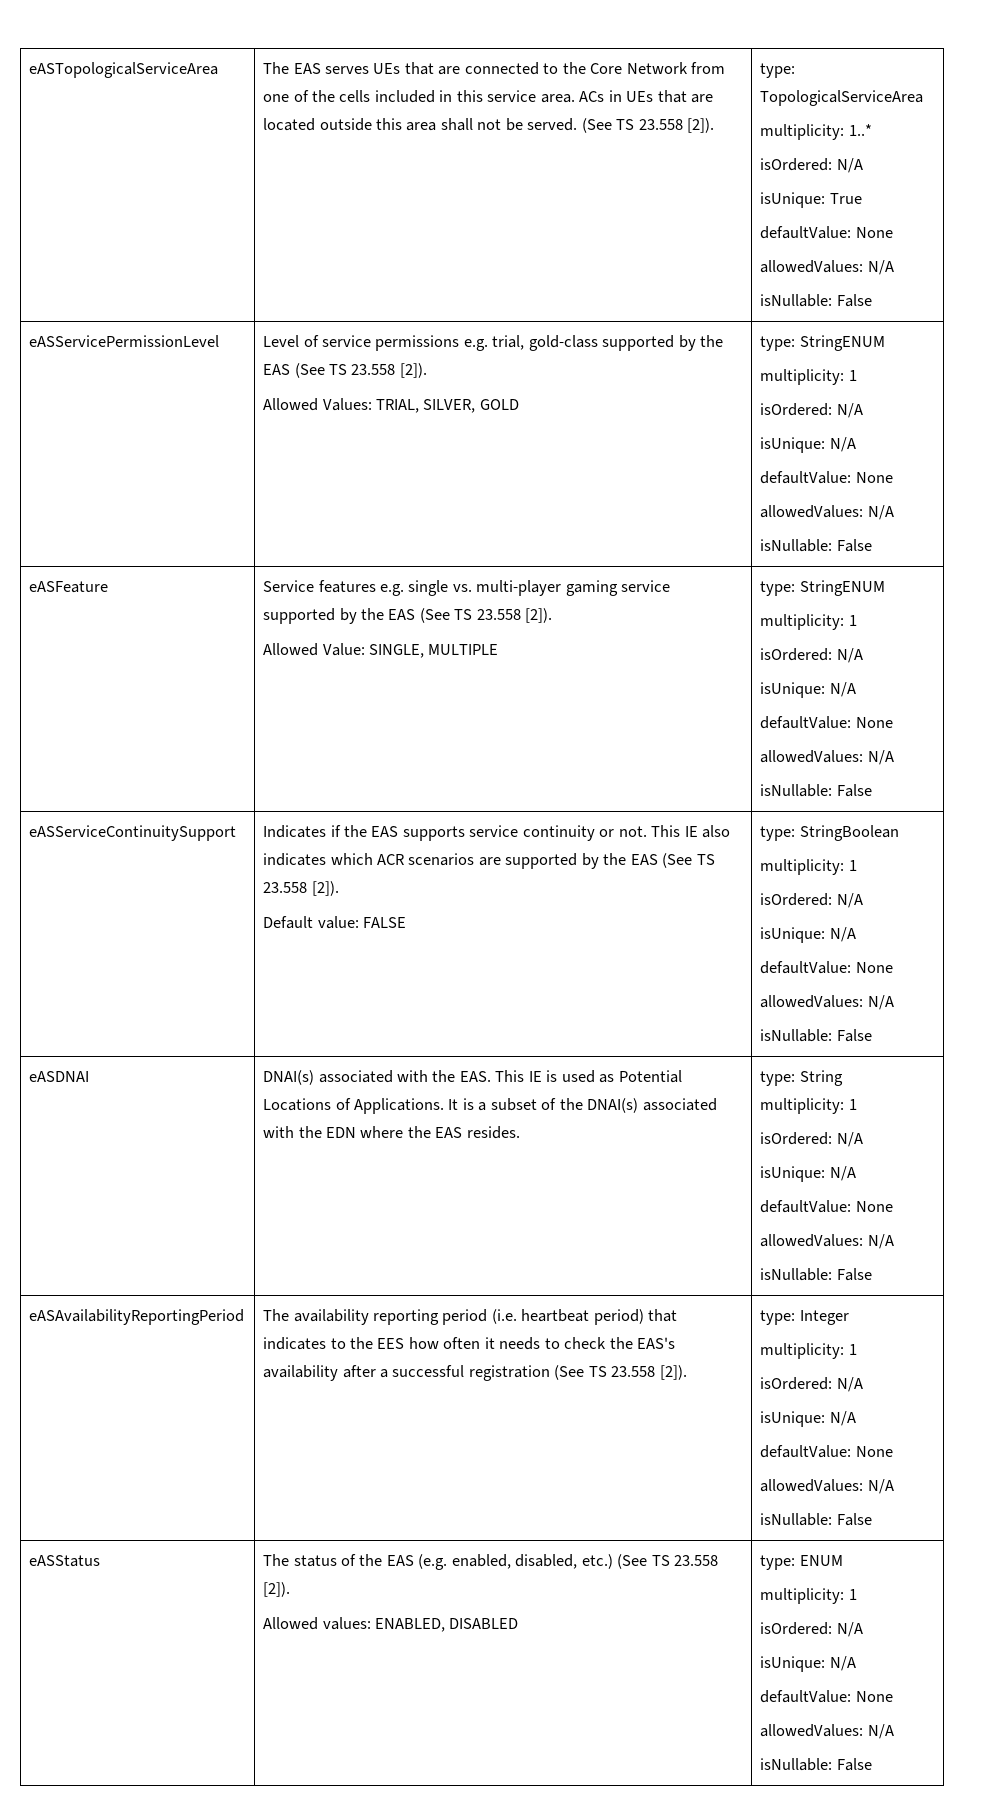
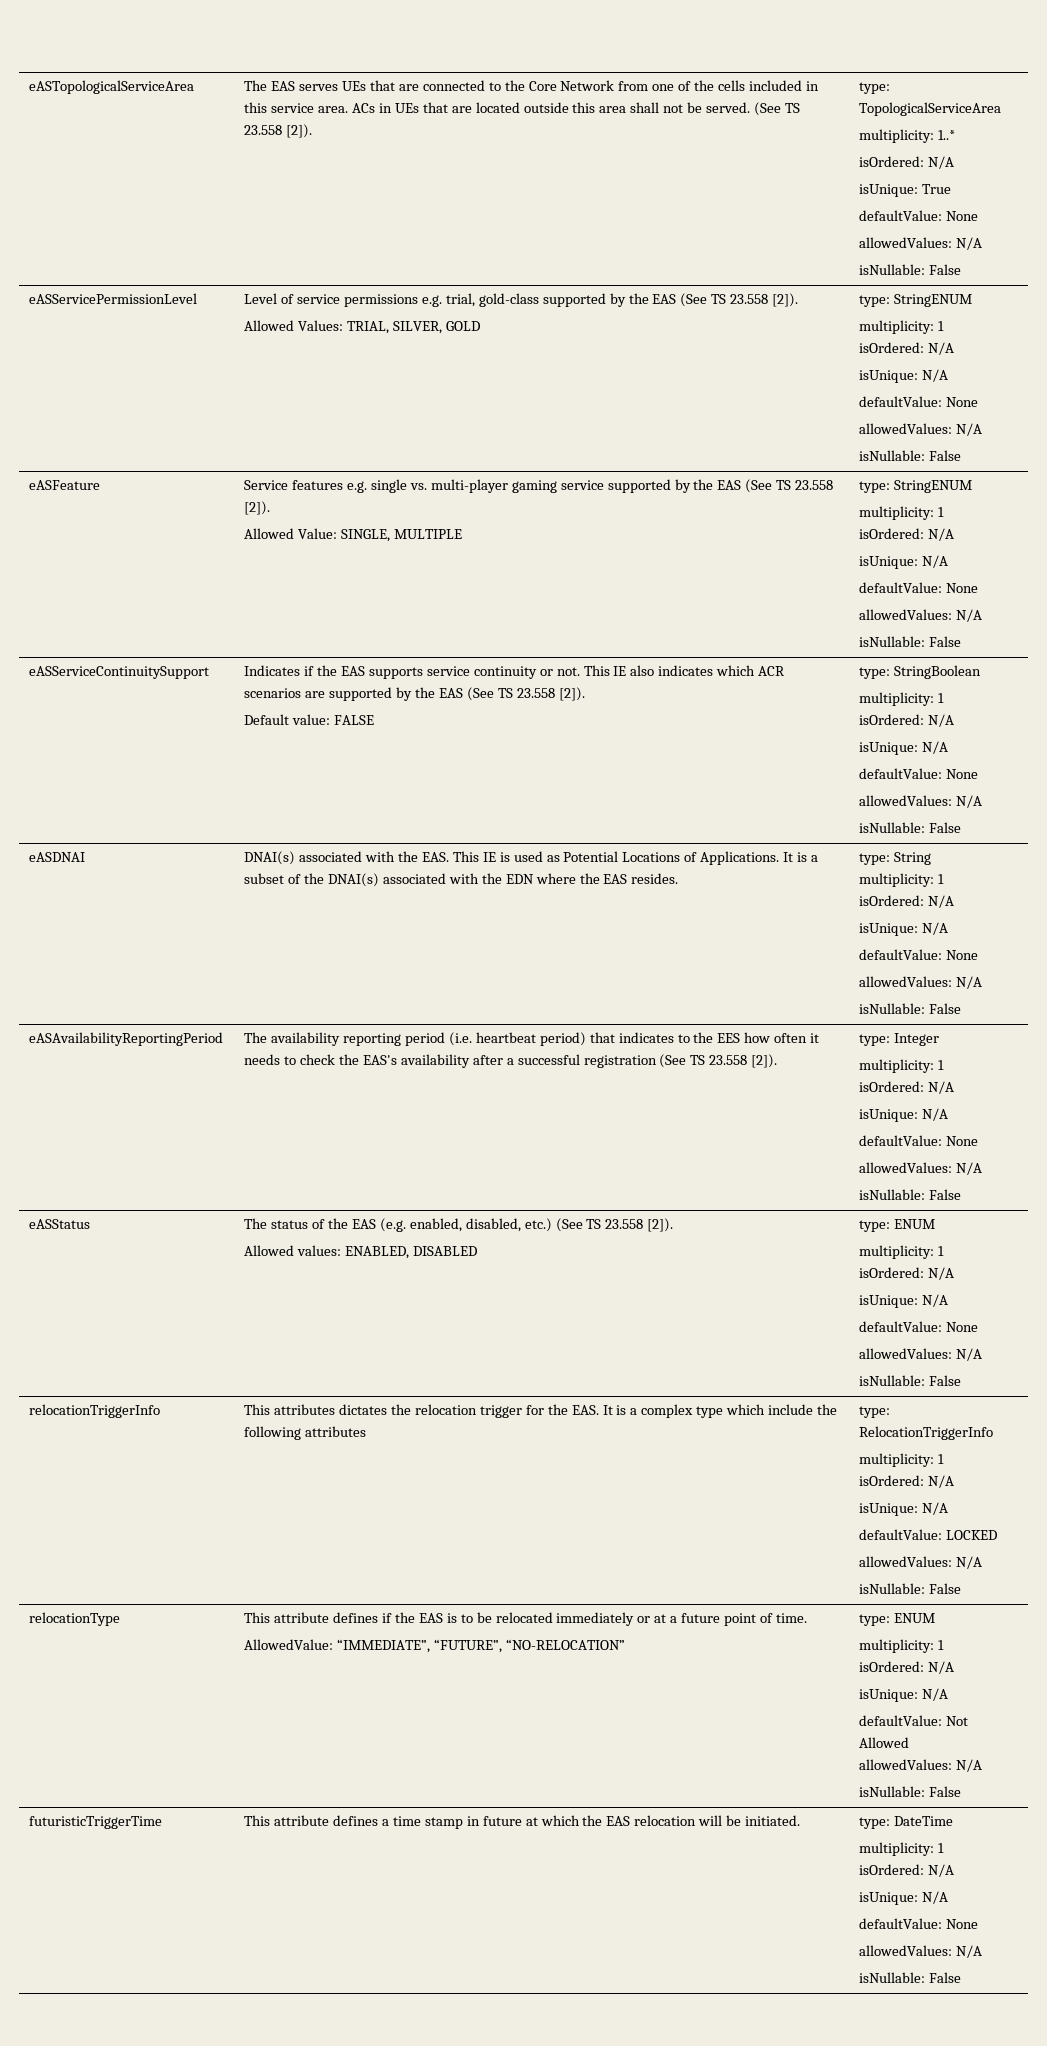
(872, 1764) none -> [29,1404,161,1418] [244,1404,837,1418] [244,1426,367,1440] [859,1406,891,1418] [859,1426,994,1440] [859,1453,945,1467] [859,1475,955,1488] [859,1502,949,1516] [859,1529,998,1540] [859,1556,983,1569] [859,1583,962,1594] [29,1612,121,1626] [244,1612,807,1626] [244,1639,626,1653] [859,1613,936,1626] [859,1639,945,1653] [859,1661,955,1674] [859,1688,949,1702] [859,1715,969,1726] [859,1737,910,1748] [859,1759,983,1772] [859,1786,962,1797] [29,1816,163,1829] [244,1815,801,1829] [859,1816,954,1829] [859,1842,945,1856] [859,1864,955,1877] [859,1891,949,1905] [859,1918,979,1929] [859,1945,983,1958] [859,1972,962,1983] // relocationTriggerInfo | This attributes dictates the relocation trigger for the EAS. It is a complex type which include the following attributes | type: RelocationTriggerInfo // multiplicity: 1 // isOrdered: N/A // isUnique: N/A // defaultValue: LOCKED // allowedValues: N/A // isNullable: False // relocationType | This attribute defines if the EAS is to be relocated immediately or at a future point of time. // AllowedValue: “IMMEDIATE”, “FUTURE”, “NO-RELOCATION” | type: ENUM // multiplicity: 1 // isOrdered: N/A // isUnique: N/A // defaultValue: Not Allowed // allowedValues: N/A // isNullable: False // futuristicTriggerTime | This attribute defines a time stamp in future at which the EAS relocation will be initiated. | type: DateTime // multiplicity: 1 // isOrdered: N/A // isUnique: N/A // defaultValue: None // allowedValues: N/A // isNullable: False

